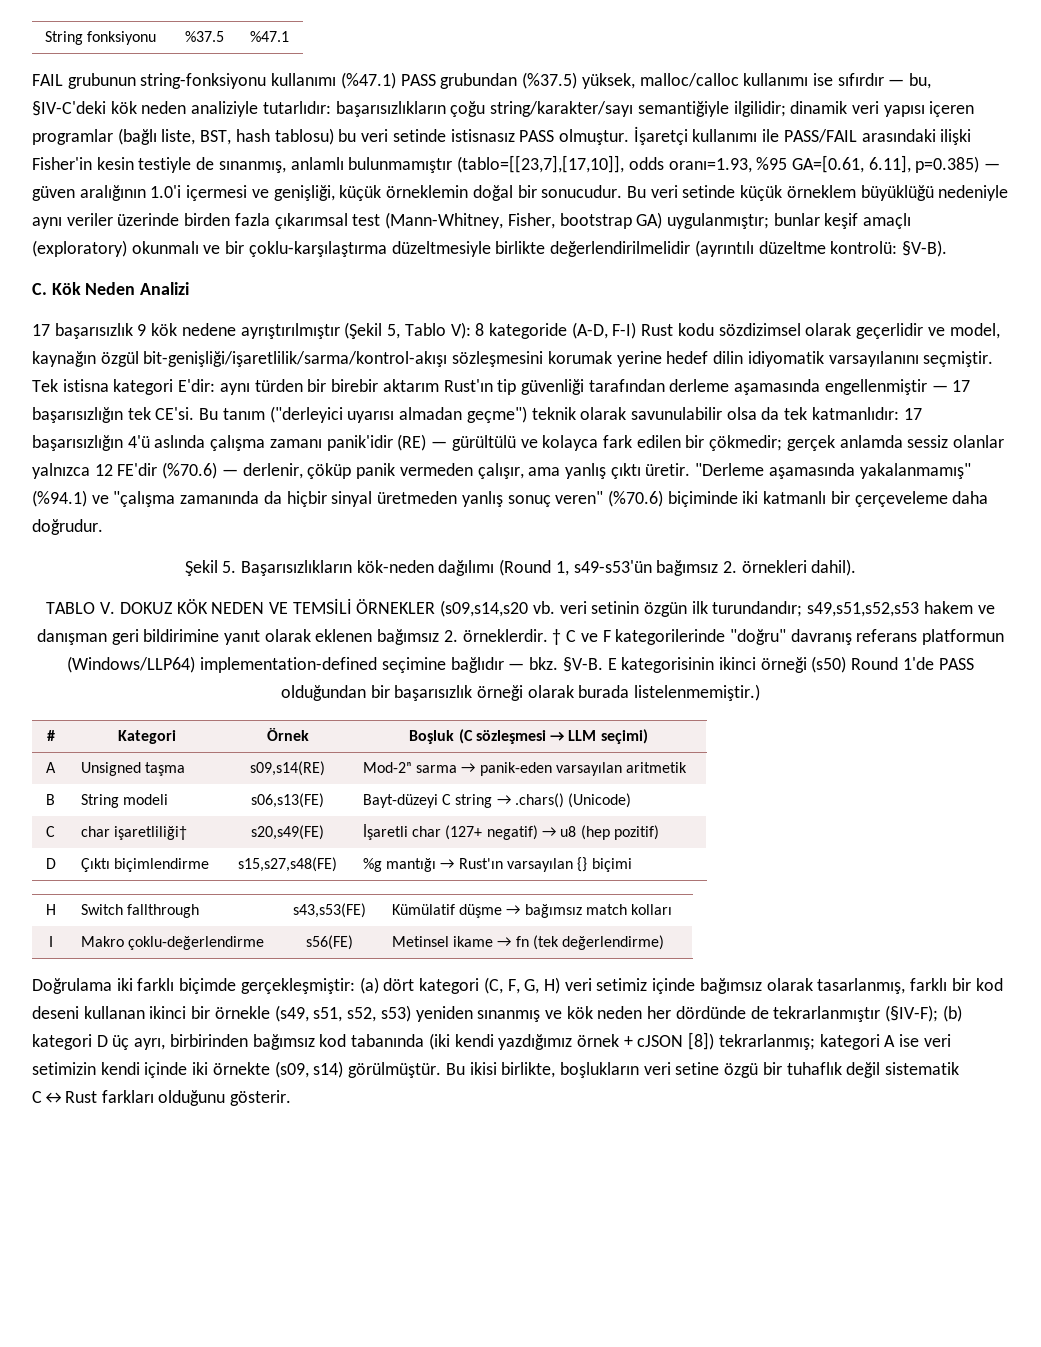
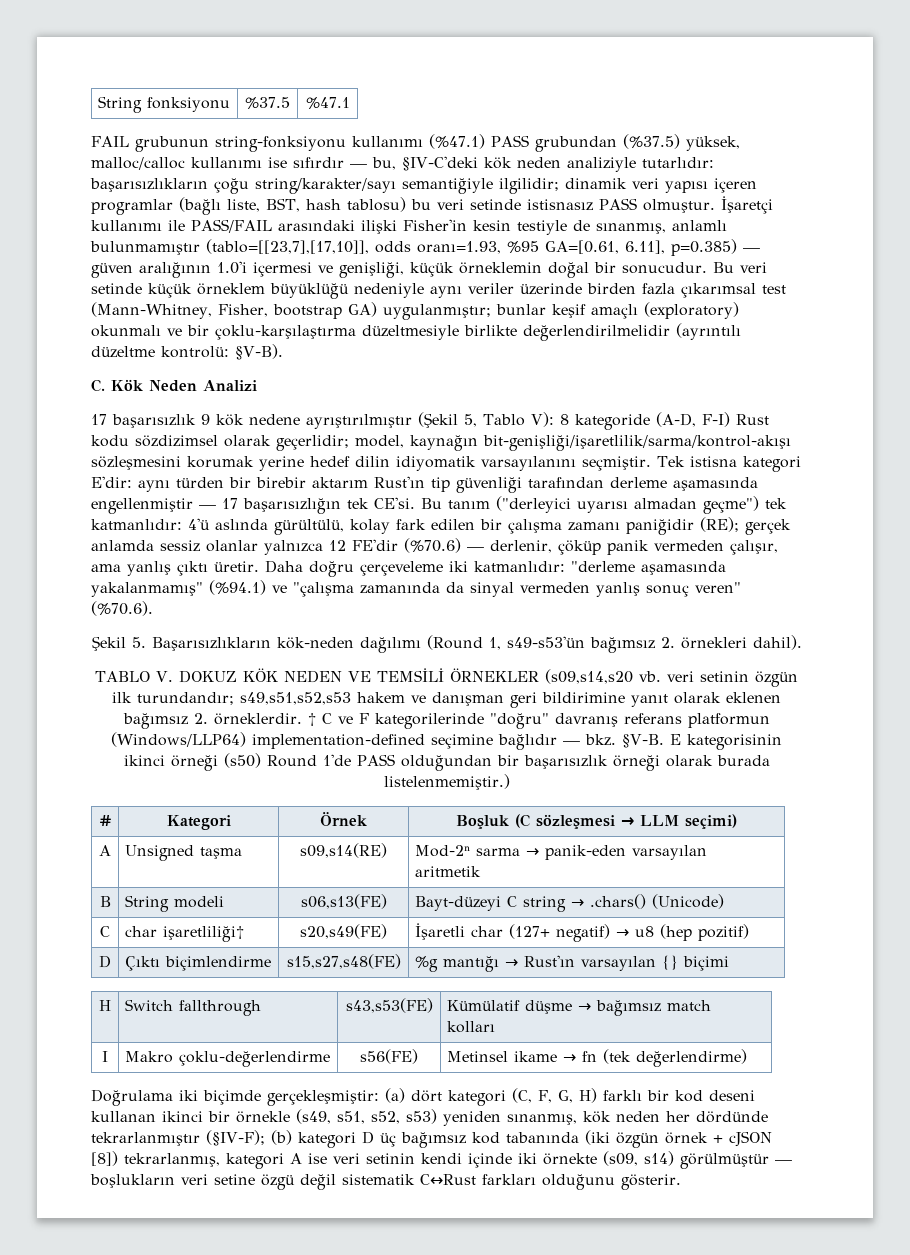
[856,323,945,339] geçerlidir ve -> [276,435,349,451] geçerlidir;
[100,351,139,367] özgül -> (478, 443) none
[531,407,922,420] [32,434,783,451] teknik olarak savunulabilir olsa da tek katmanlıdır: 17 başarısızlığın 4'ü aslında çalışma zamanı panik'idir (RE) — gürültülü ve kolayca fark edilen bir çökmedir; -> [765,498,787,509] [91,517,739,535] tek katmanlıdır: 4'ü aslında gürültülü, kolay fark edilen bir çalışma zamanı paniğidir (RE);
[695,463,765,476] "Derleme -> [264,560,635,577] Daha doğru çerçeveleme iki katmanlıdır: "derleme
[286,490,989,507] [32,519,103,535] hiçbir sinyal üretmeden yanlış sonuç veren" (%70.6) biçiminde iki katmanlı bir çerçeveleme daha doğrudur. -> [470,582,741,597] [91,601,153,616] sinyal vermeden yanlış sonuç veren" (%70.6).
[137,978,175,991] farklı -> (198, 1095) none
[564,978,906,994] veri setimiz içinde bağımsız olarak tasarlanmış, -> (597, 1095) none
[477,1010,562,1022] sınanmış ve -> [507,1114,577,1125] sınanmış,
[750,1006,769,1019] de -> (768, 1117) none
[134,1034,248,1050] ayrı, birbirinden -> (396, 1140) none
[454,1034,573,1050] kendi yazdığımız -> [616,1132,659,1148] özgün
[718,1034,815,1050] tekrarlanmış; -> [124,1153,220,1167] tekrarlanmış,
[32,1062,96,1075] setimizin -> [366,1153,415,1164] setinin
[348,1062,556,1078] görülmüştür. Bu ikisi birlikte, -> [680,1153,792,1169] görülmüştür —
[762,1062,842,1075] bir tuhaflık -> (295, 1182) none

